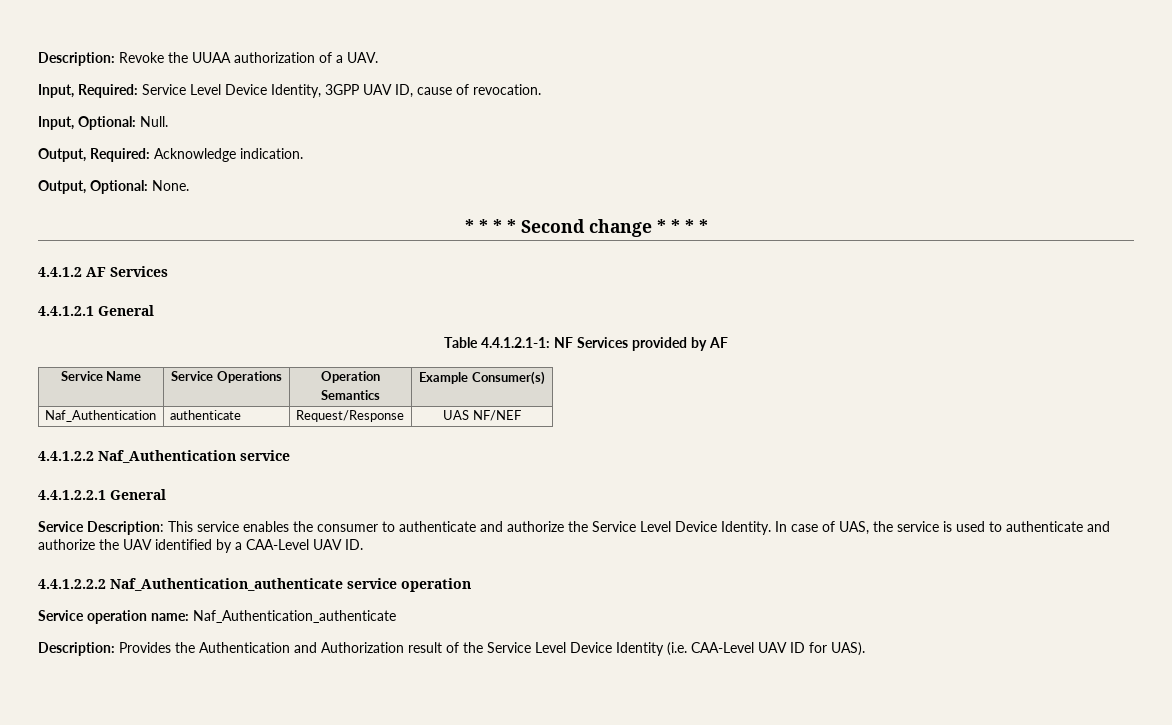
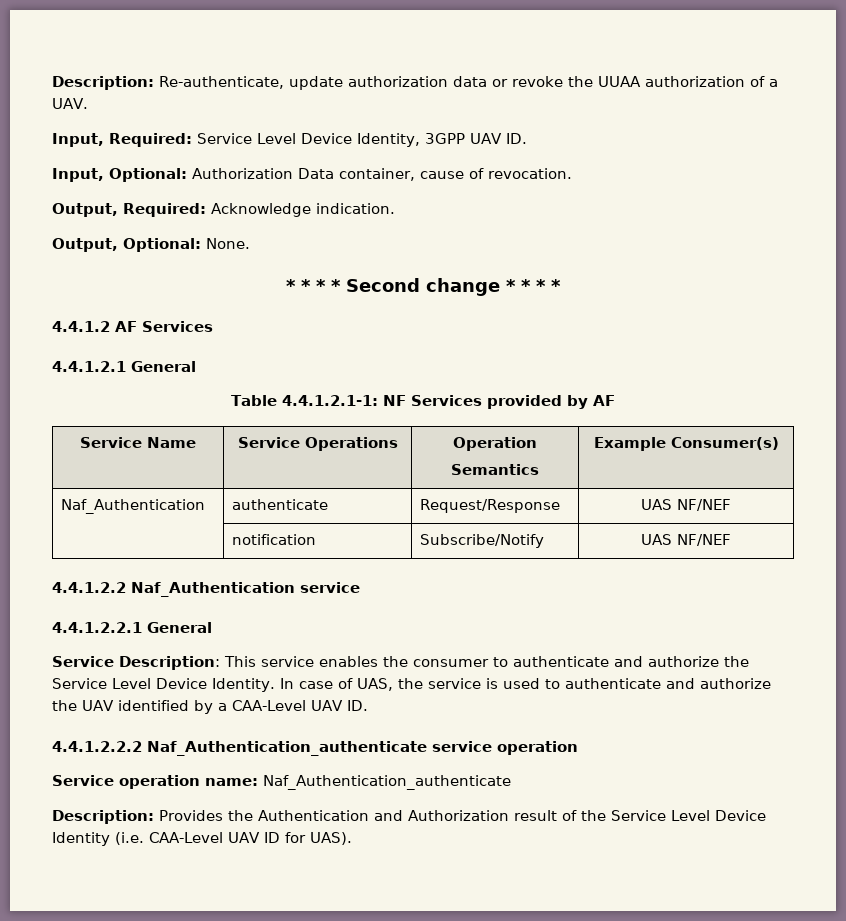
[38,52,164,66] Description: Revoke -> [52,76,563,90] Description: Re-authenticate, update authorization data or revoke
[395,84,413,98] ID, -> [505,133,527,144] [52,168,415,182] ID. // Input, Optional: Authorization Data container,
[38,116,168,130] // Input, Optional: Null. -> (572, 173) none
(521, 415) none -> [232,534,317,545] [420,534,545,548] [641,534,731,546] // | notification | Subscribe/Notify | UAS NF/NEF

